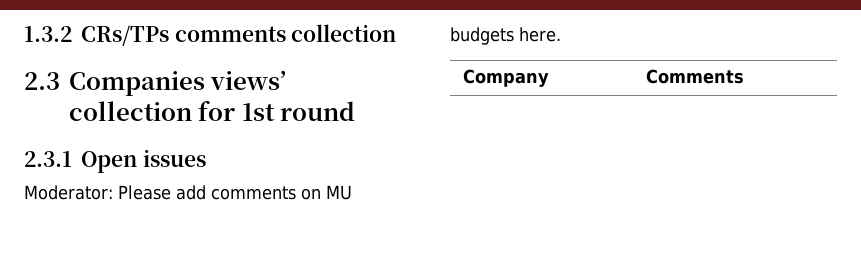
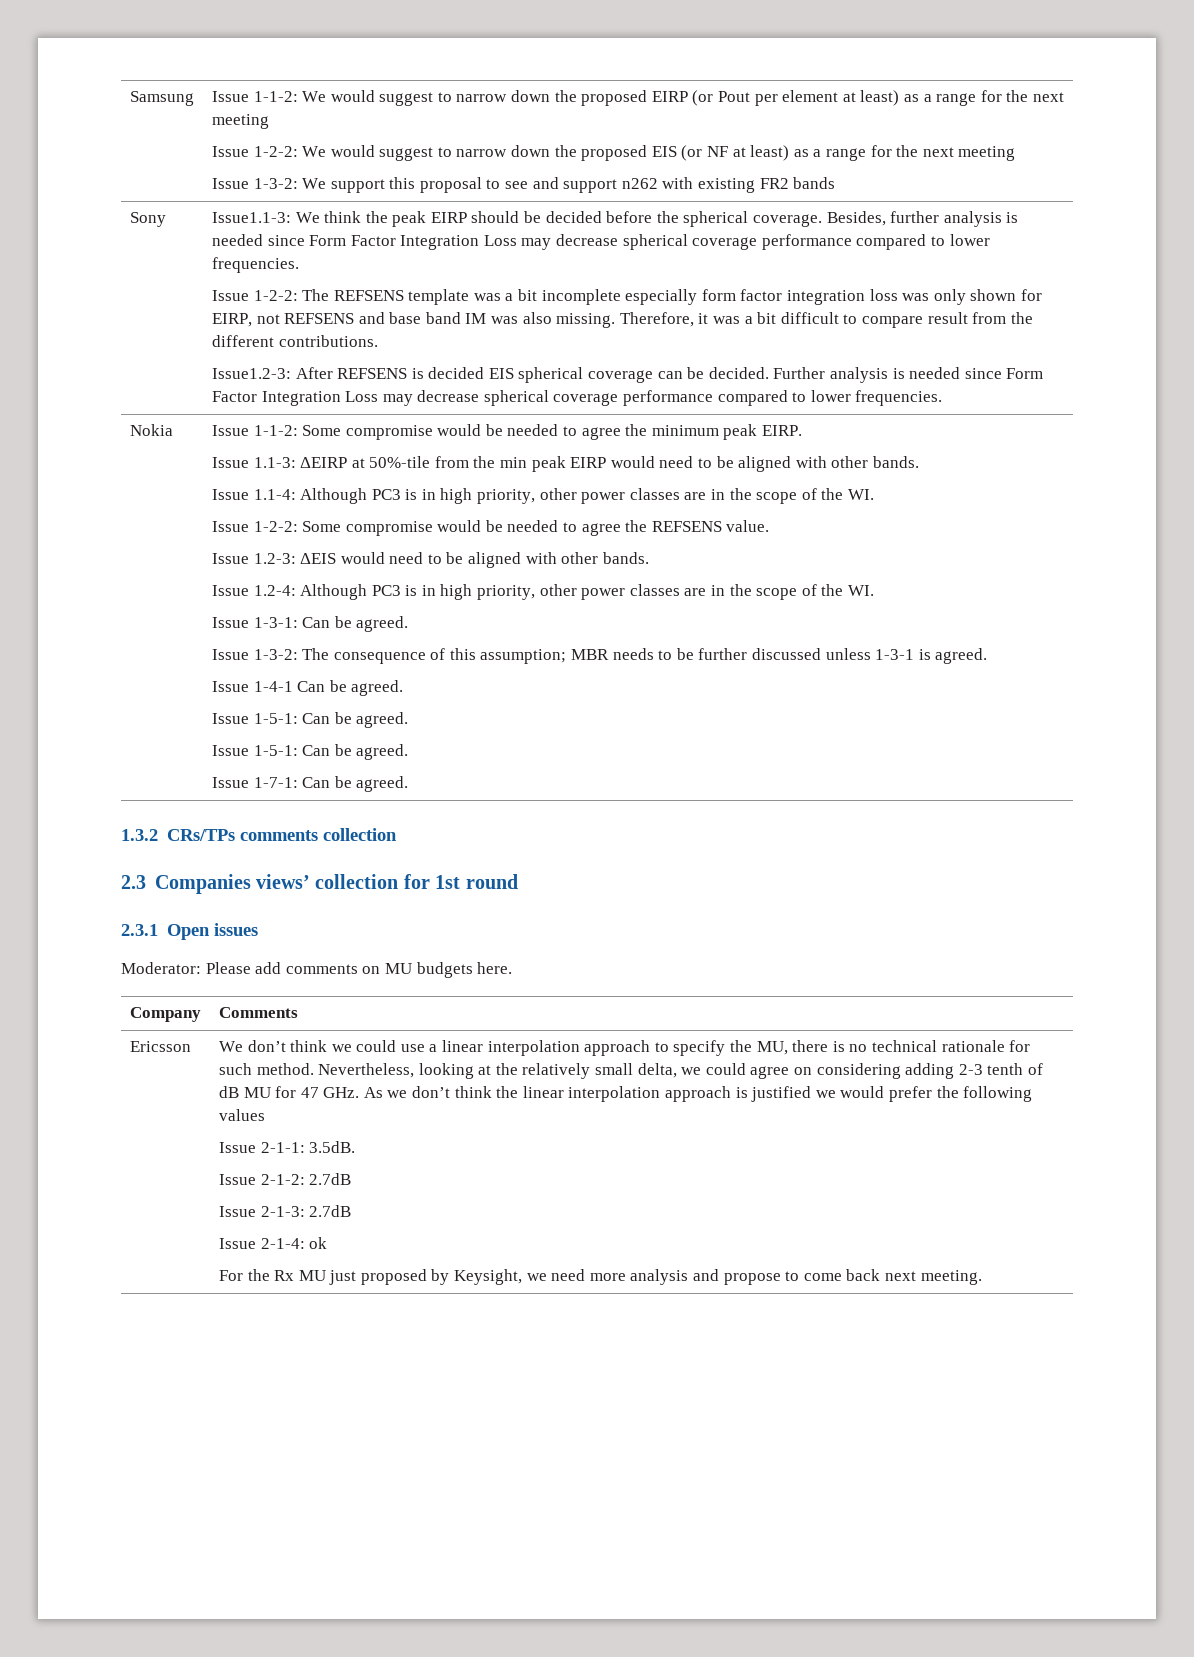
(24, 34) none -> [129,91,194,106] [211,90,1064,106] [211,114,269,129] [211,145,1016,161] [211,177,836,193] [129,212,166,227] [211,211,1019,227] [211,234,990,250] [211,257,299,273] [211,289,1042,305] [211,312,1033,328] [211,335,378,347] [211,367,1044,383] [211,390,943,406] [129,424,173,436] [211,424,803,440] [211,456,919,472] [211,488,874,504] [211,520,770,536] [211,552,649,568] [211,584,874,600] [211,616,409,632] [211,648,988,664] [211,680,404,696] [211,712,409,728] [211,744,409,760] [211,776,409,792] Samsung | Issue 1-1-2: We would suggest to narrow down the proposed EIRP (or Pout per element at least) as a range for the next meeting // Issue 1-2-2: We would suggest to narrow down the proposed EIS (or NF at least) as a range for the next meeting // Issue 1-3-2: We support this proposal to see and support n262 with existing FR2 bands // Sony | Issue1.1-3: We think the peak EIRP should be decided before the spherical coverage. Besides, further analysis is needed since Form Factor Integration Loss may decrease spherical coverage performance compared to lower frequencies. // Issue 1-2-2: The REFSENS template was a bit incomplete especially form factor integration loss was only shown for EIRP, not REFSENS and base band IM was also missing. Therefore, it was a bit difficult to compare result from the different contributions. // Issue1.2-3: After REFSENS is decided EIS spherical coverage can be decided. Further analysis is needed since Form Factor Integration Loss may decrease spherical coverage performance compared to lower frequencies. // Nokia | Issue 1-1-2: Some compromise would be needed to agree the minimum peak EIRP. // Issue 1.1-3: ΔEIRP at 50%-tile from the min peak EIRP would need to be aligned with other bands. // Issue 1.1-4: Although PC3 is in high priority, other power classes are in the scope of the WI. // Issue 1-2-2: Some compromise would be needed to agree the REFSENS value. // Issue 1.2-3: ΔEIS would need to be aligned with other bands. // Issue 1.2-4: Although PC3 is in high priority, other power classes are in the scope of the WI. // Issue 1-3-1: Can be agreed. // Issue 1-3-2: The consequence of this assumption; MBR needs to be further discussed unless 1-3-1 is agreed. // Issue 1-4-1 Can be agreed. // Issue 1-5-1: Can be agreed. // Issue 1-5-1: Can be agreed. // Issue 1-7-1: Can be agreed. //
(745, 76) none -> [129,1041,191,1052] [218,1040,1031,1056] [218,1063,1043,1079] [218,1086,1033,1102] [218,1109,265,1121] [218,1141,356,1153] [218,1173,352,1185] [218,1205,352,1217] [218,1237,328,1249] [218,1269,982,1285] // Ericsson | We don’t think we could use a linear interpolation approach to specify the MU, there is no technical rationale for such method. Nevertheless, looking at the relatively small delta, we could agree on considering adding 2-3 tenth of dB MU for 47 GHz. As we don’t think the linear interpolation approach is justified we would prefer the following values // Issue 2-1-1: 3.5dB. // Issue 2-1-2: 2.7dB // Issue 2-1-3: 2.7dB // Issue 2-1-4: ok // For the Rx MU just proposed by Keysight, we need more analysis and propose to come back next meeting.

